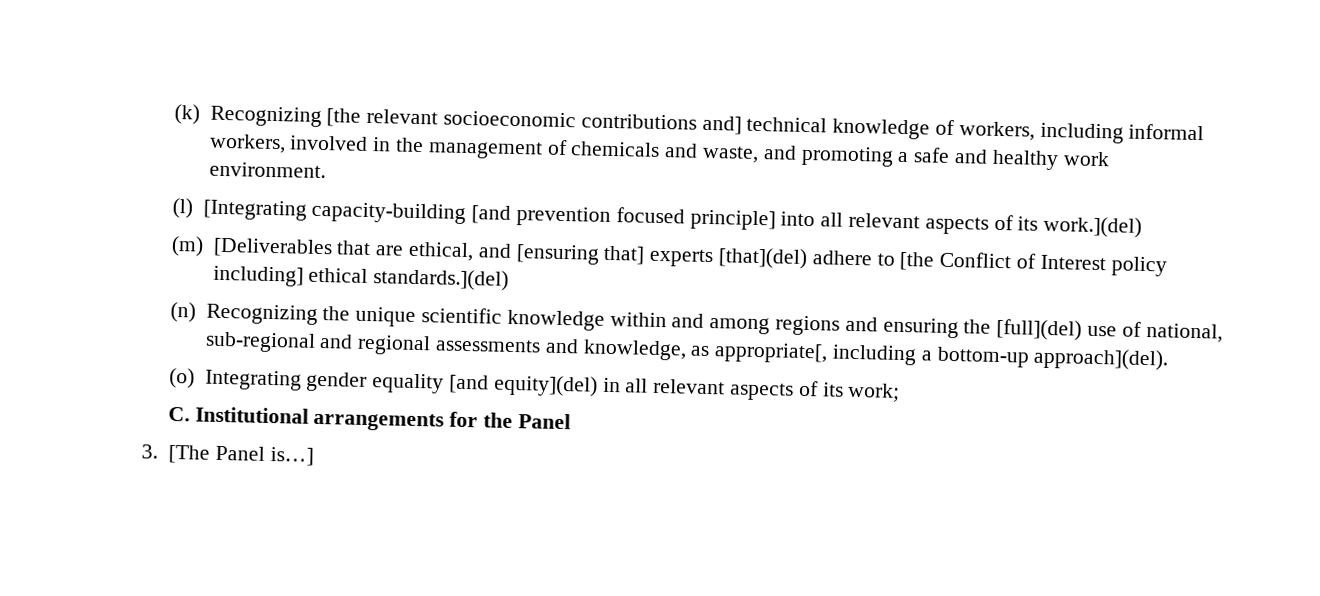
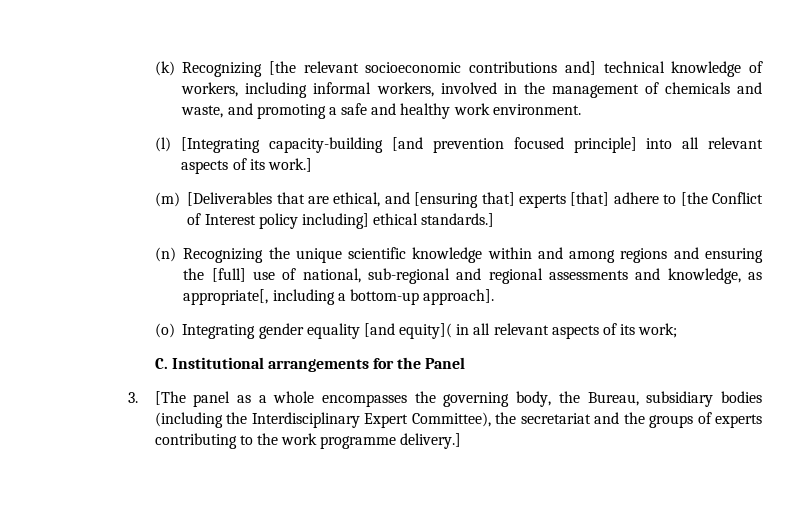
[1043,215,1143,238] work.](del) -> [267,158,312,172] work.]
[717,247,808,270] [that](del) -> [570,192,610,206] [that]
[373,268,510,291] standards.](del) -> [421,213,495,227] standards.]
[996,318,1083,341] [full](del) -> [211,268,246,282] [full]
[1033,347,1170,371] approach](del). -> [423,289,495,305] approach].
[492,374,598,397] equity](del) -> [399,323,453,339] equity](
[214,445,314,466] Panel is…] -> [193,391,762,407] [154,412,762,428] [154,433,462,449] panel as a whole encompasses the governing body, the Bureau, subsidiary bodies (including the Interdisciplinary Expert Committee), the secretariat and the groups of experts contributing to the work programme delivery.]

